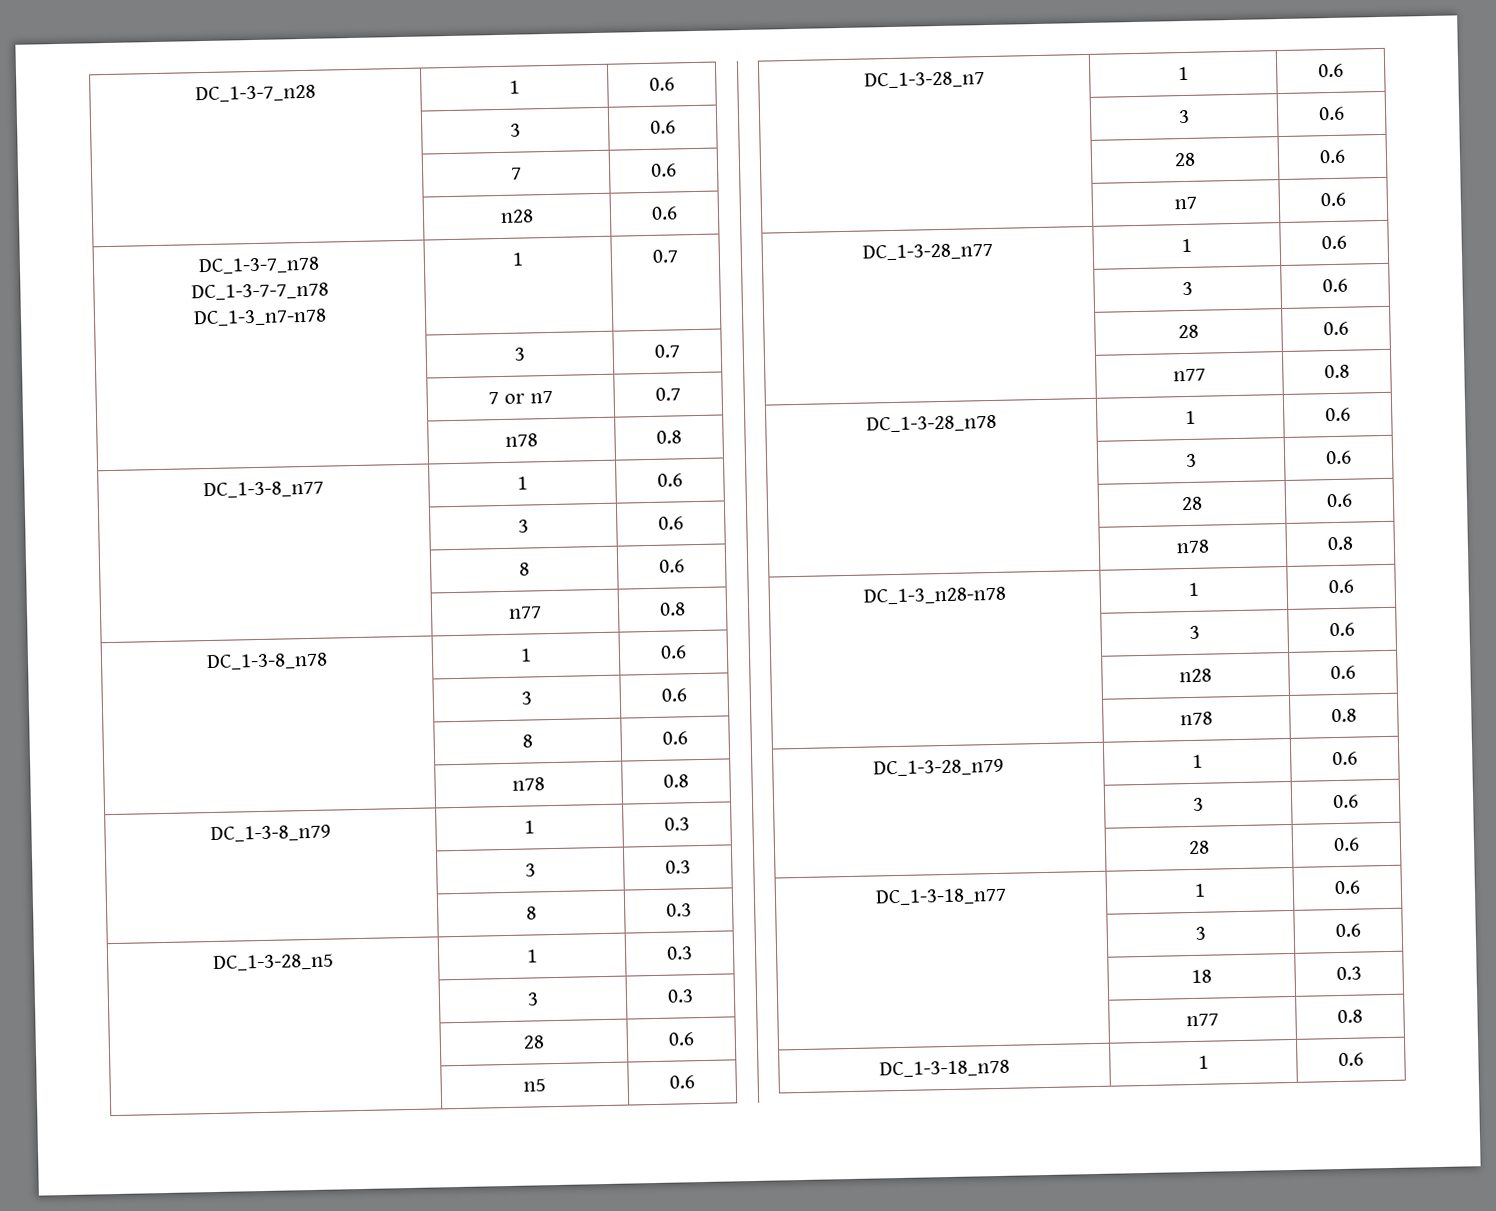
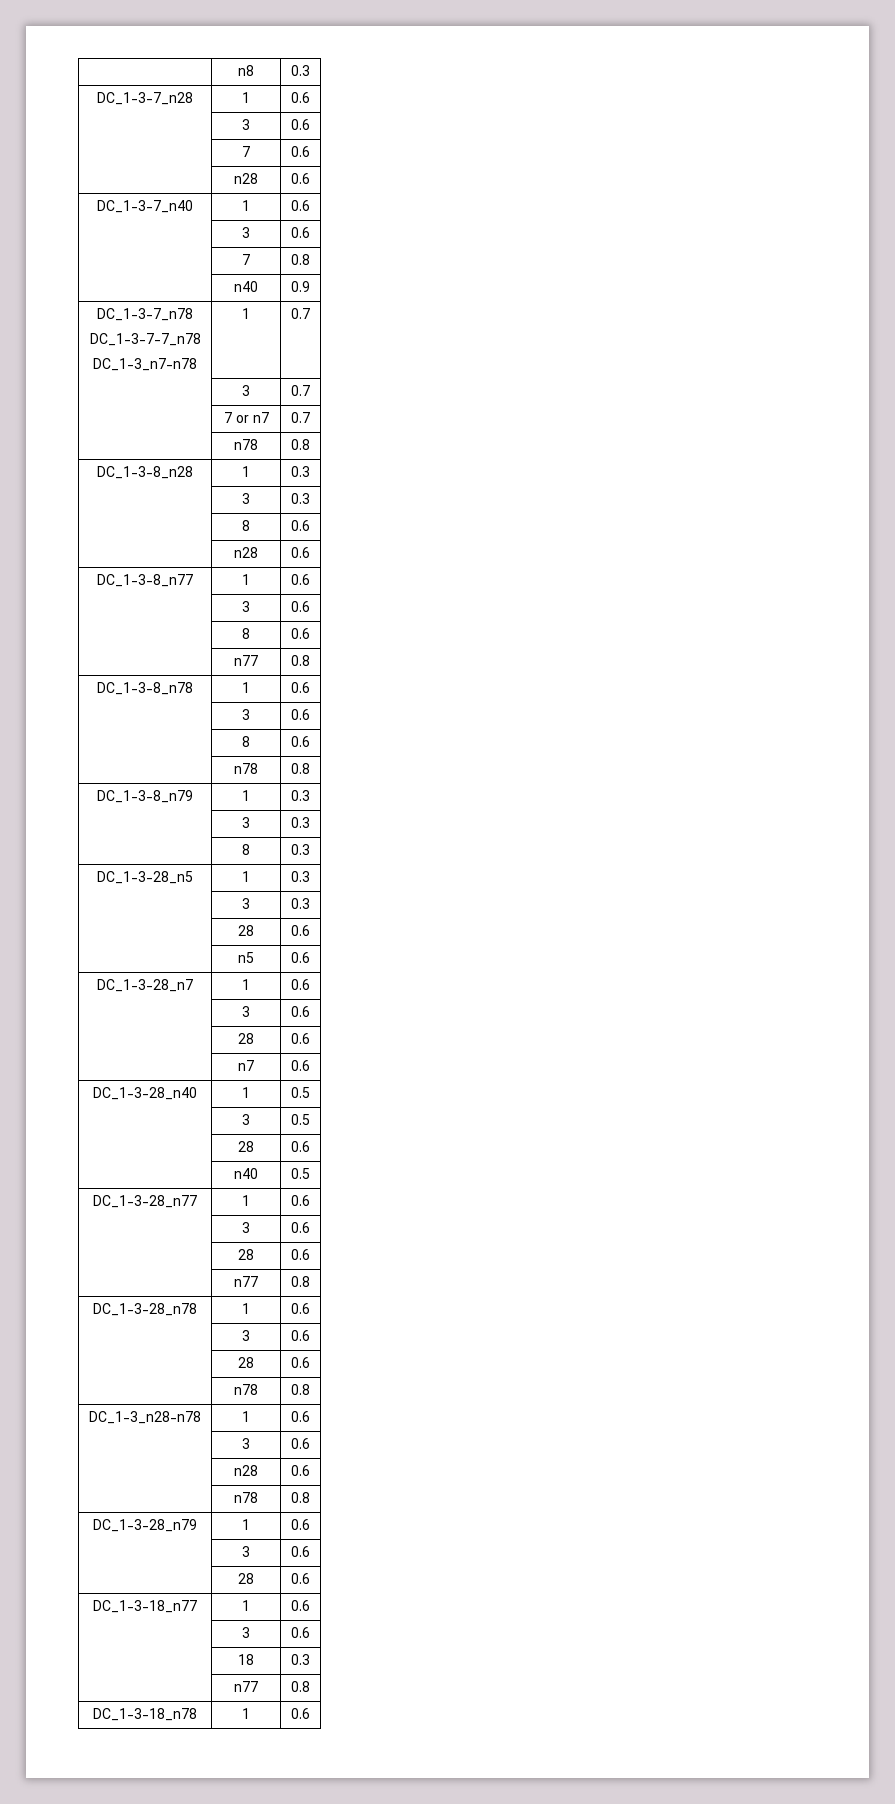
(195, 93) none -> [238,65,254,76] [291,65,310,76] | n8 | 0.3 //
(678, 213) none -> [97,200,193,213] [242,200,250,211] [291,200,310,211] [242,227,250,238] [291,227,310,238] [242,254,250,265] [291,254,310,265] [234,281,258,292] [291,281,310,292] // DC_1-3-7_n40 | 1 | 0.6 // | 3 | 0.6 // | 7 | 0.8 // | n40 | 0.9
(682, 437) none -> [97,466,193,479] [242,466,250,477] [291,466,310,477] [242,493,250,504] [291,493,310,504] [242,520,250,531] [291,520,310,531] [234,547,258,558] [291,547,310,558] // DC_1-3-8_n28 | 1 | 0.3 // | 3 | 0.3 // | 8 | 0.6 // | n28 | 0.6
(1346, 199) none -> [93,1087,197,1100] [242,1087,250,1098] [291,1087,310,1098] [242,1114,250,1125] [291,1114,310,1125] [238,1141,254,1152] [291,1141,310,1152] [234,1168,258,1179] [291,1168,310,1179] // DC_1-3-28_n40 | 1 | 0.5 // | 3 | 0.5 // | 28 | 0.6 // | n40 | 0.5

